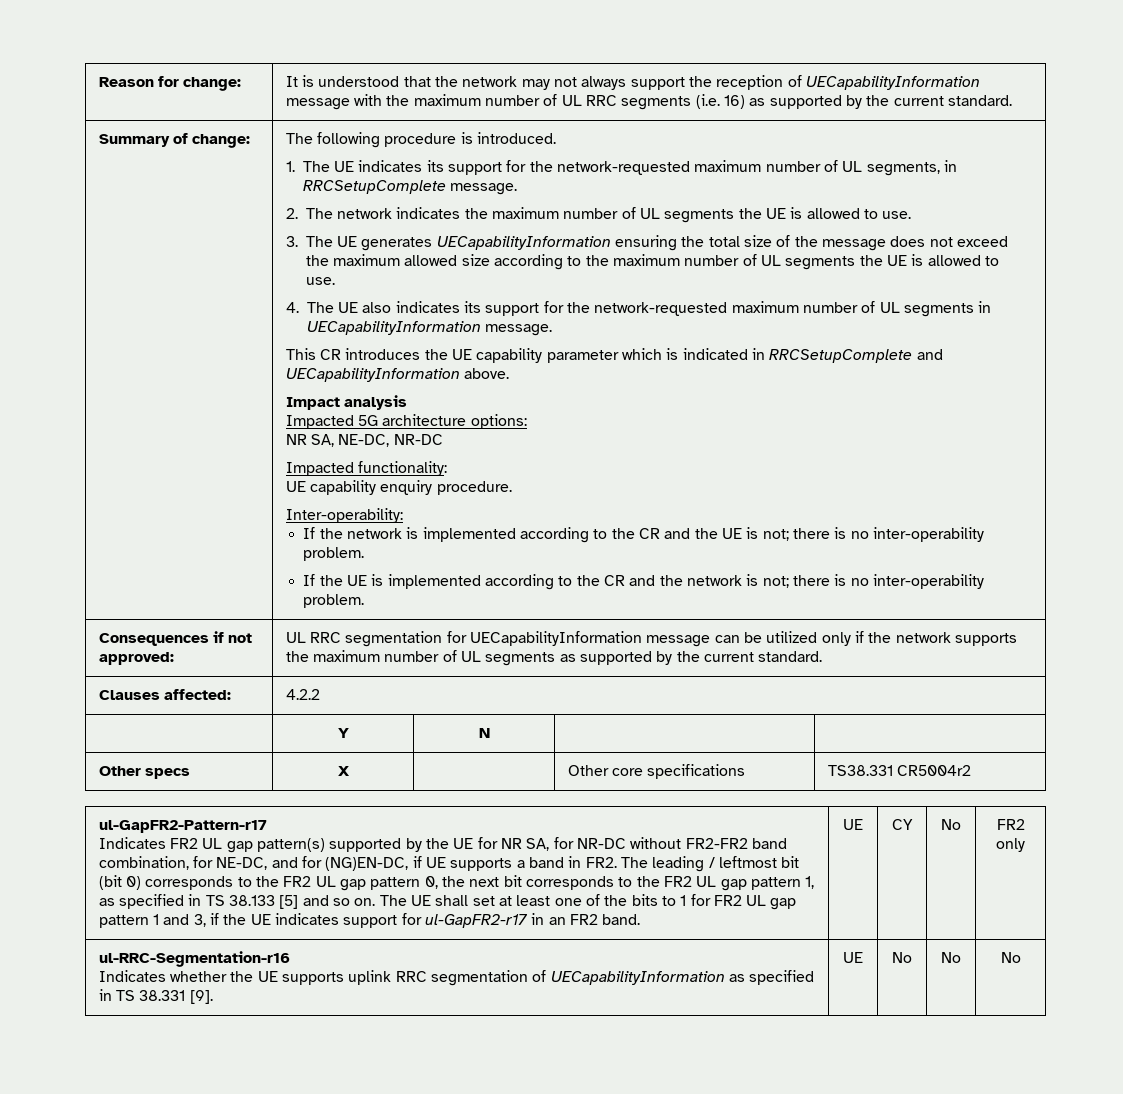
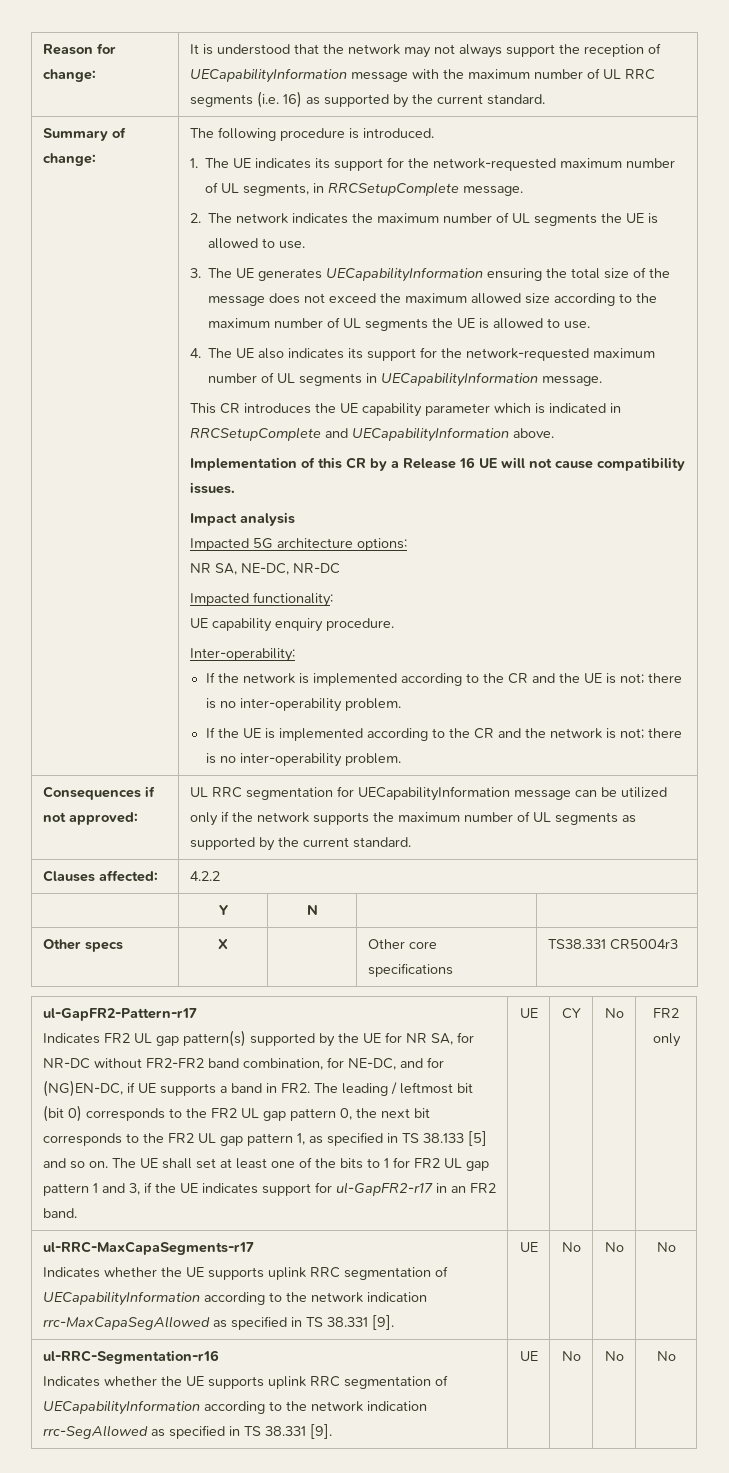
(510, 373) none -> [189,457,685,471] [189,482,235,494] // Implementation of this CR by a Release 16 UE will not cause compatibility issues.
[897,765,972,776] CR5004r2 -> [609,939,678,950] CR5004r3
[98,951,290,967] ul-RRC-Segmentation-r16 -> [42,1241,254,1255] ul-RRC-MaxCapaSegments-r17
(725, 978) none -> [203,1292,427,1305] [42,1316,210,1330] according to the network indication rrc-MaxCapaSegAllowed
(1021, 957) none -> [42,1350,219,1364] [42,1375,448,1389] [42,1400,427,1415] [42,1424,332,1439] [519,1351,538,1361] [561,1351,581,1361] [604,1351,624,1361] [656,1351,676,1361] // ul-RRC-Segmentation-r16 // Indicates whether the UE supports uplink RRC segmentation of UECapabilityInformation according to the network indication rrc-SegAllowed as specified in TS 38.331 [9]. | UE | No | No | No

